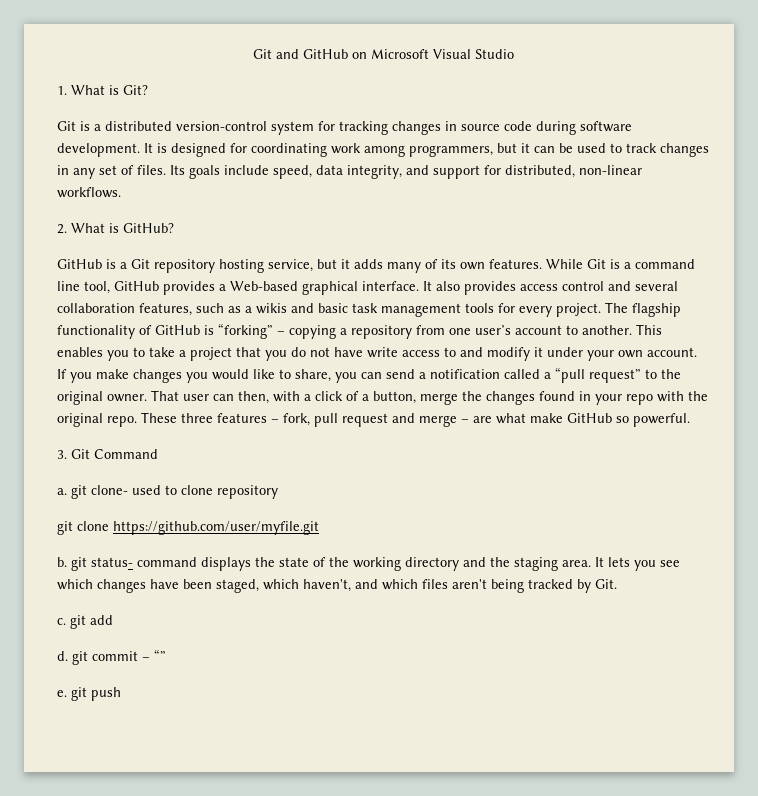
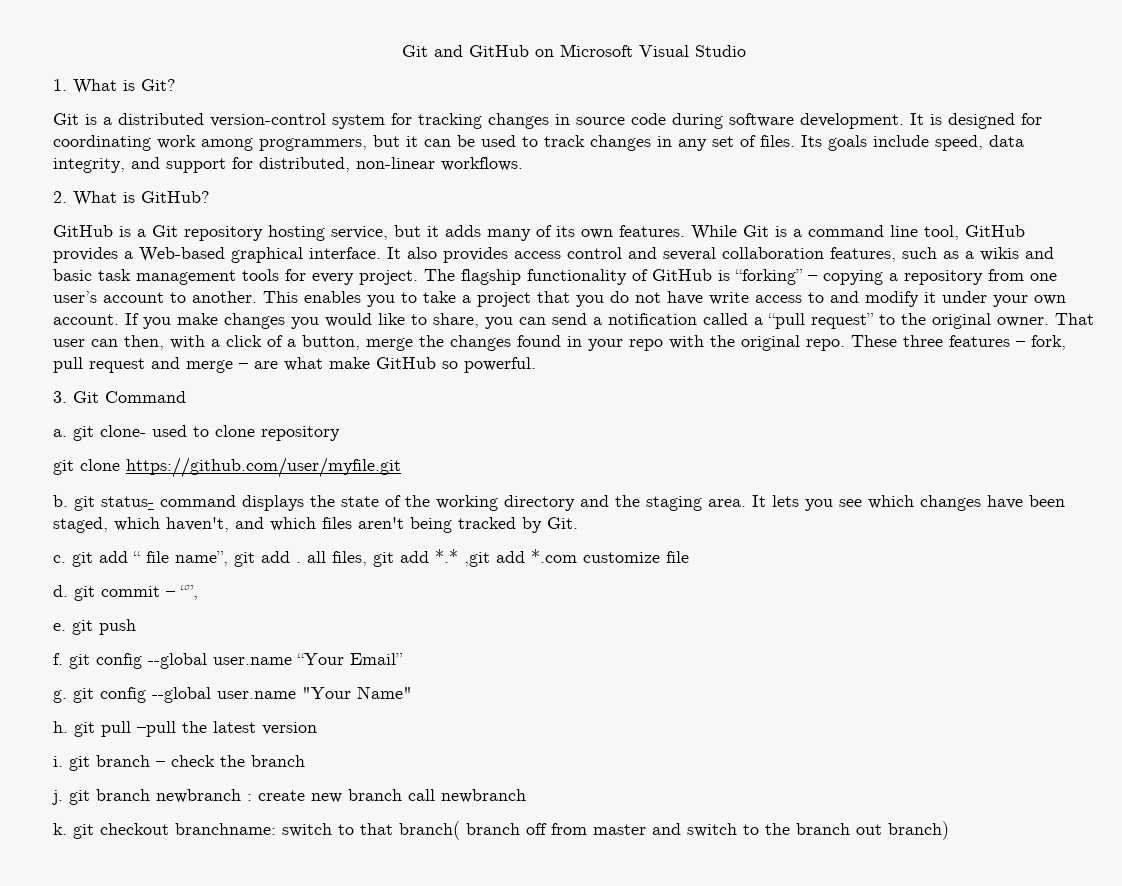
(113, 620) none -> [133,549,689,567] “ file name”, git add . all files, git add *.* ,git add *.com customize file
[154,649,166,661] “” -> [180,585,198,600] “”,
(121, 694) none -> [53,653,403,669] [53,686,412,703] [53,721,317,737] [53,755,305,771] [52,789,526,805] [53,821,949,840] // f. git config --global user.name “Your Email” // g. git config --global user.name "Your Name" // h. git pull –pull the latest version // i. git branch – check the branch // j. git branch newbranch : create new branch call newbranch // k. git checkout branchname: switch to that branch( branch off from master and switch to the branch out branch)

